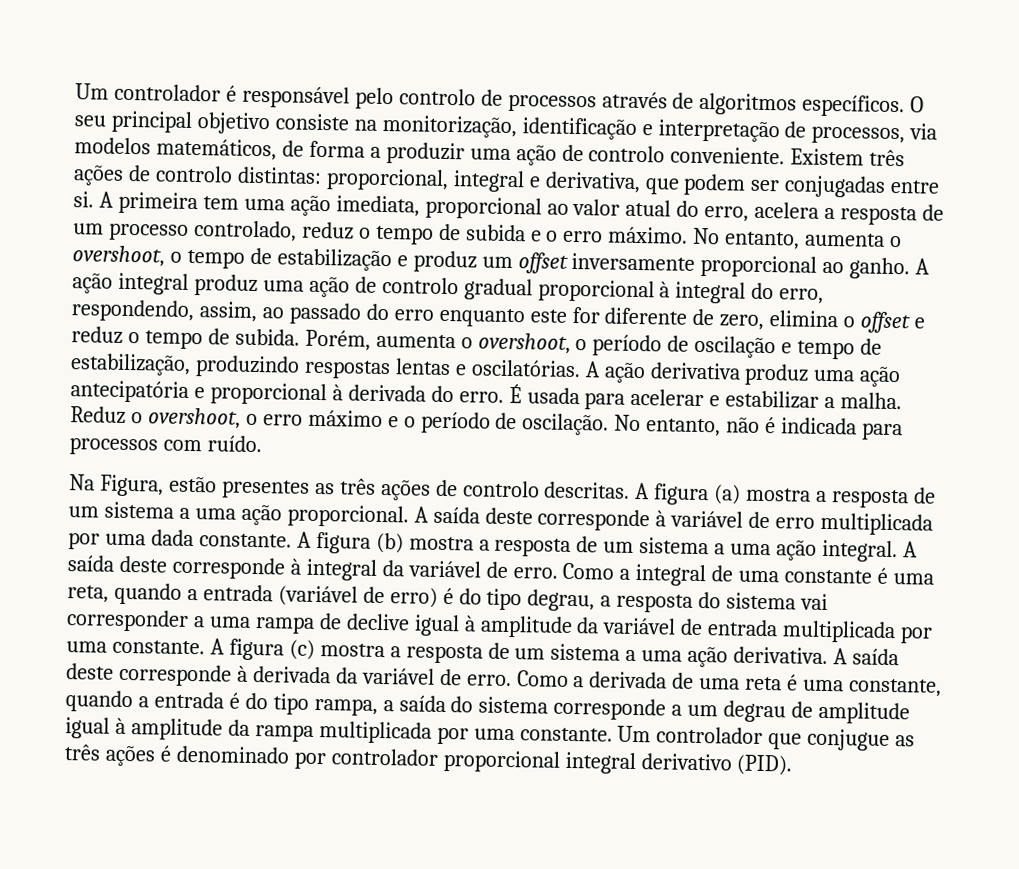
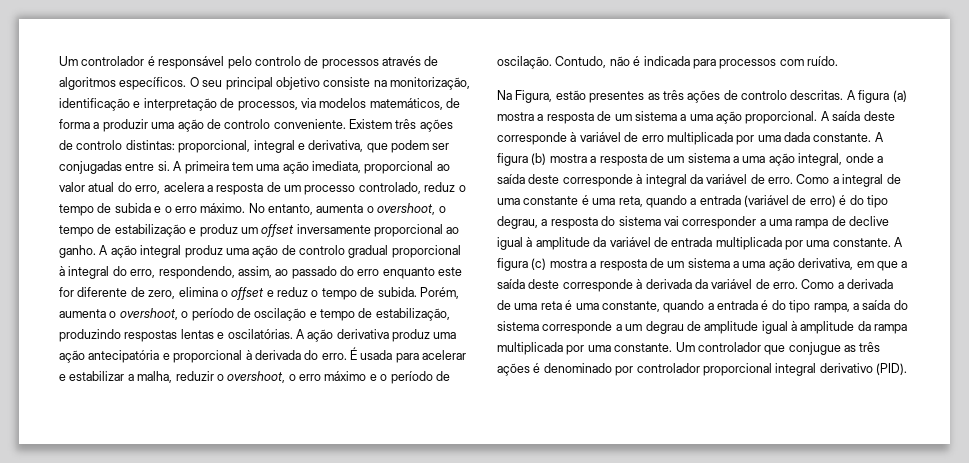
[840,392,903,410] [70,406,126,424] malha. Reduz -> [137,371,214,383] malha, reduzir
[614,414,722,437] No entanto, -> [555,56,607,68] Contudo,
[822,539,918,563] integral. A -> [798,153,883,166] integral, onde a
[733,646,849,665] derivativa. A -> [798,258,908,271] derivativa, em que a

